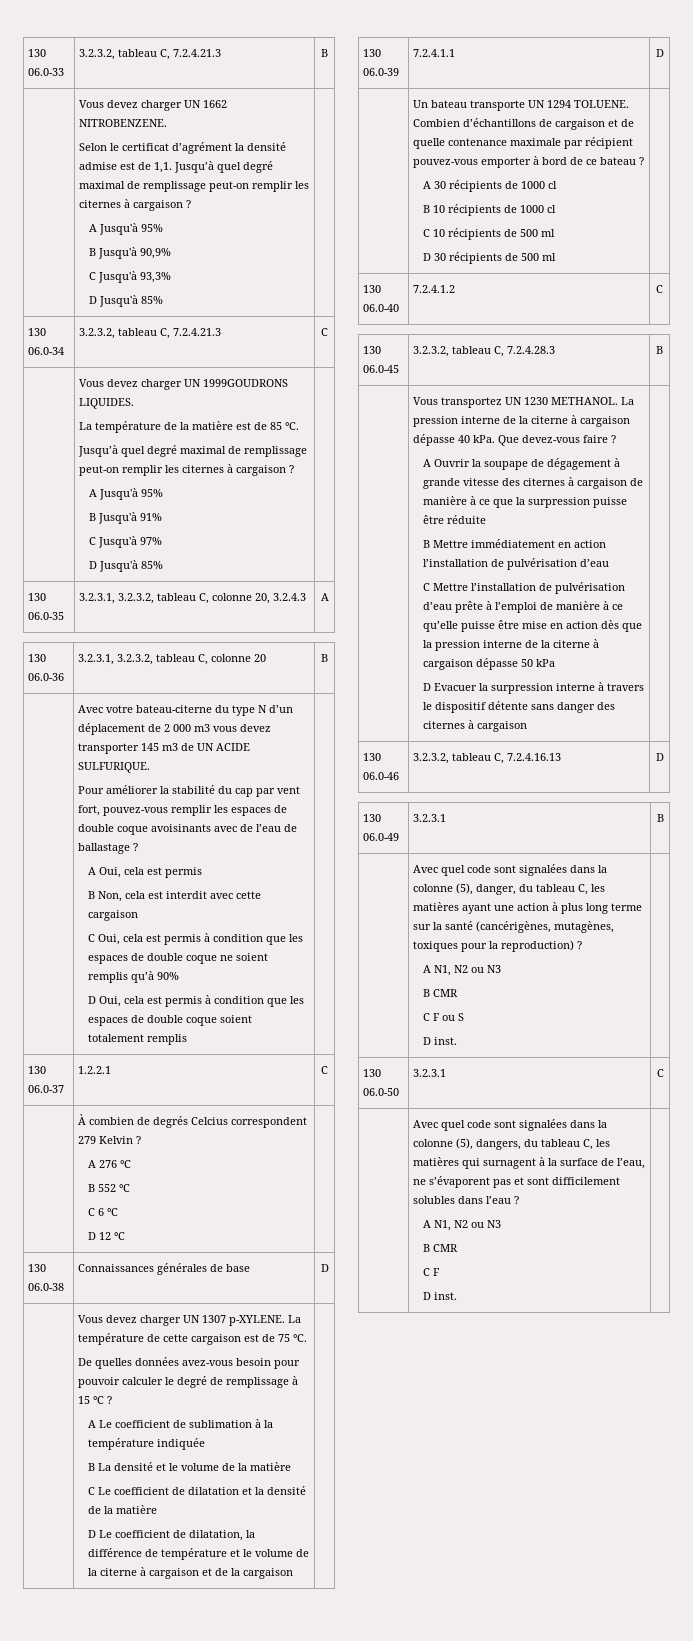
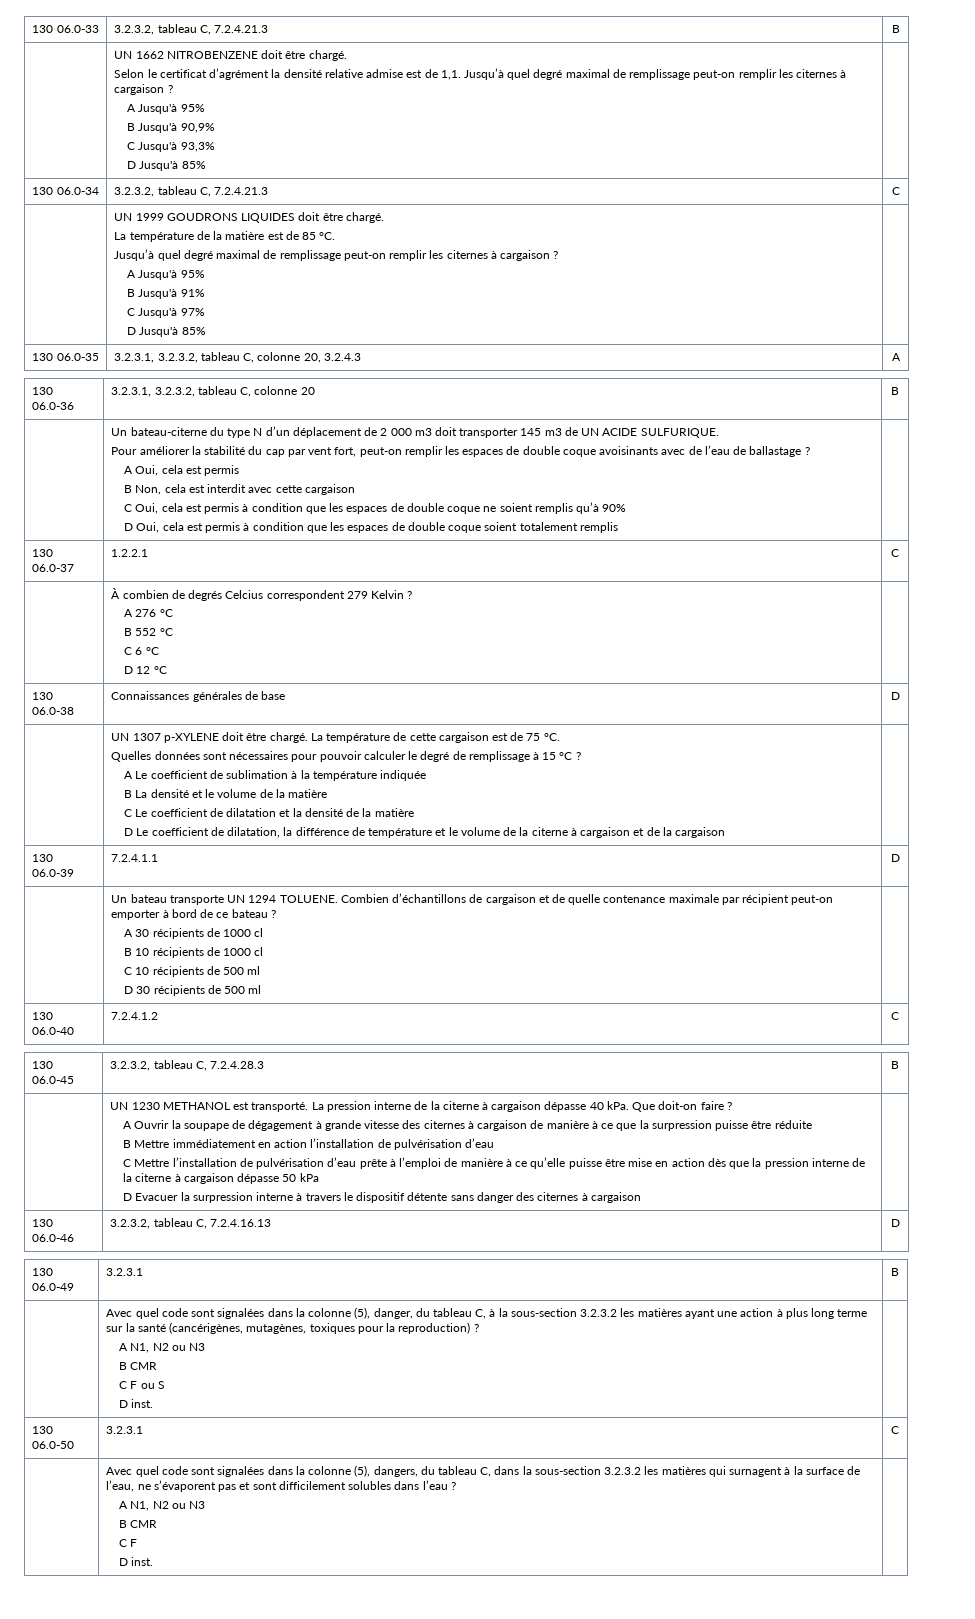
[79,100,228,111] [79,119,168,127] Vous devez charger UN 1662 NITROBENZENE. -> [114,50,347,61] UN 1662 NITROBENZENE doit être chargé.
(287, 146) none -> [324,69,363,78] relative
[79,379,289,390] [79,398,135,409] Vous devez charger UN 1999GOUDRONS LIQUIDES. -> [114,212,384,223] UN 1999 GOUDRONS LIQUIDES doit être chargé.
[78,705,134,713] Avec votre -> [111,428,128,436] Un
[213,724,272,732] vous devez -> [434,427,457,436] doit
[103,807,169,816] pouvez-vous -> [359,447,402,457] peut-on
[78,1315,286,1326] Vous devez charger UN 1307 p-XYLENE. -> [111,732,308,743] UN 1307 p-XYLENE doit être chargé.
[78,1357,272,1369] De quelles données avez-vous besoin -> [111,751,289,762] Quelles données sont nécessaires
[413,159,479,168] pouvez-vous -> [791,895,834,905] peut-on
[413,397,619,408] Vous transportez UN 1230 METHANOL. -> [110,1102,309,1112] UN 1230 METHANOL est transporté.
[522,435,581,443] devez-vous -> [658,1101,698,1110] doit-on
(589, 889) none -> [489,1308,618,1317] à la sous-section 3.2.3.2
(594, 1144) none -> [494,1466,642,1475] dans la sous-section 3.2.3.2

